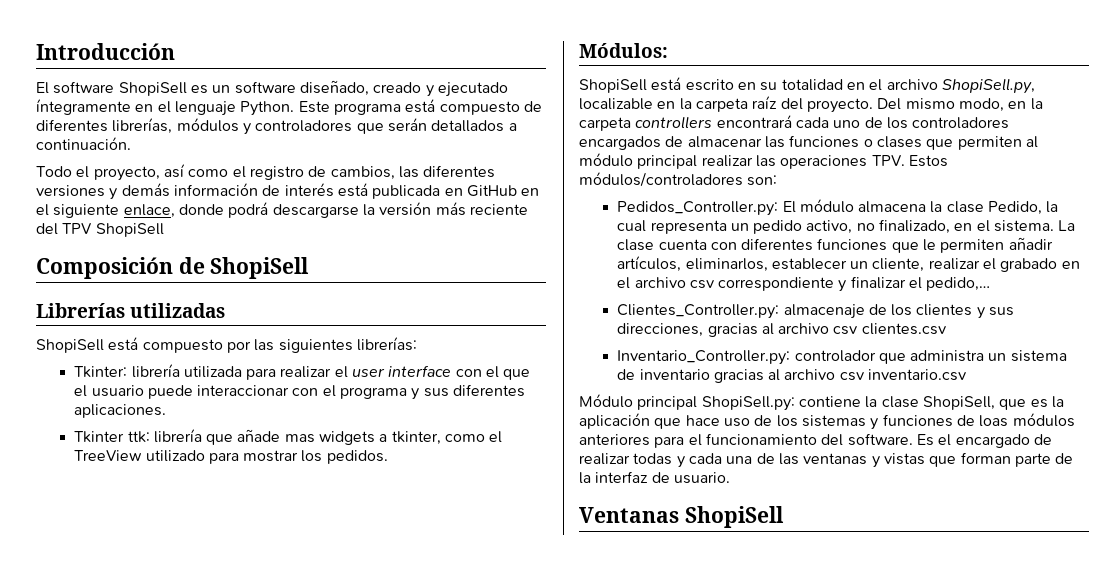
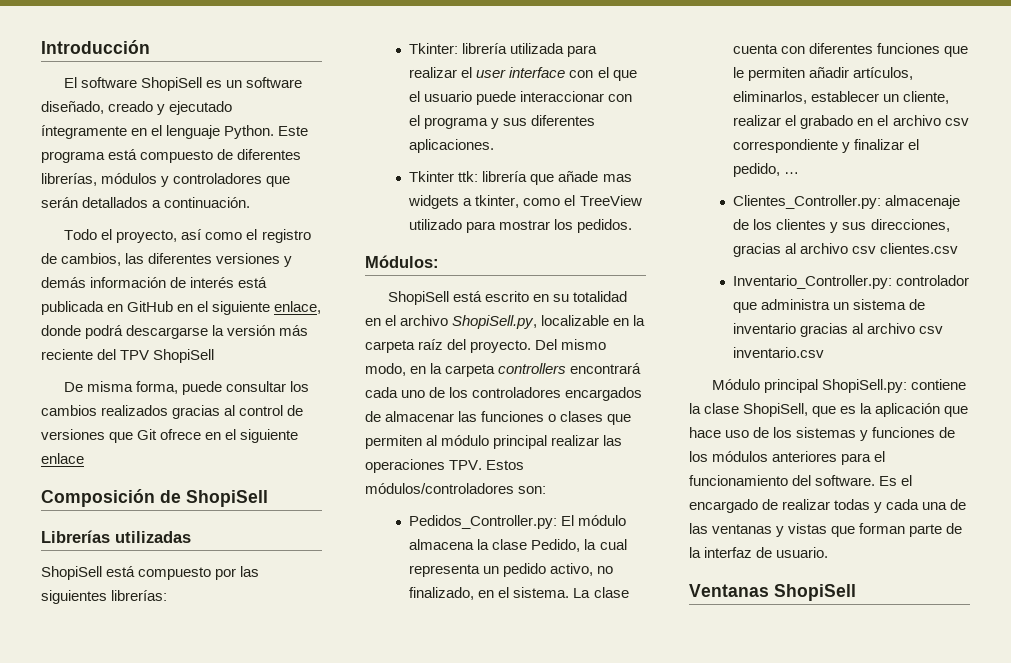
(164, 230) none -> [64,381,310,395] [41,405,304,419] [41,429,299,443] [41,453,84,464] // De misma forma, puede consultar los cambios realizados gracias al control de versiones que Git ofrece en el siguiente enlace
[926,277,991,291] pedido,… -> [733,163,800,177] pedido, …
[979,415,1009,427] loas -> [689,451,708,462] los

